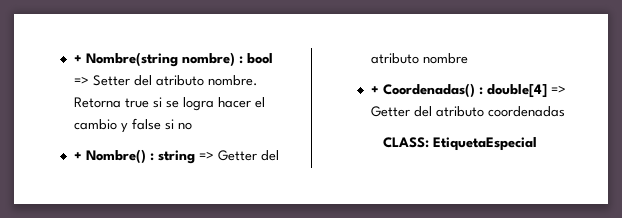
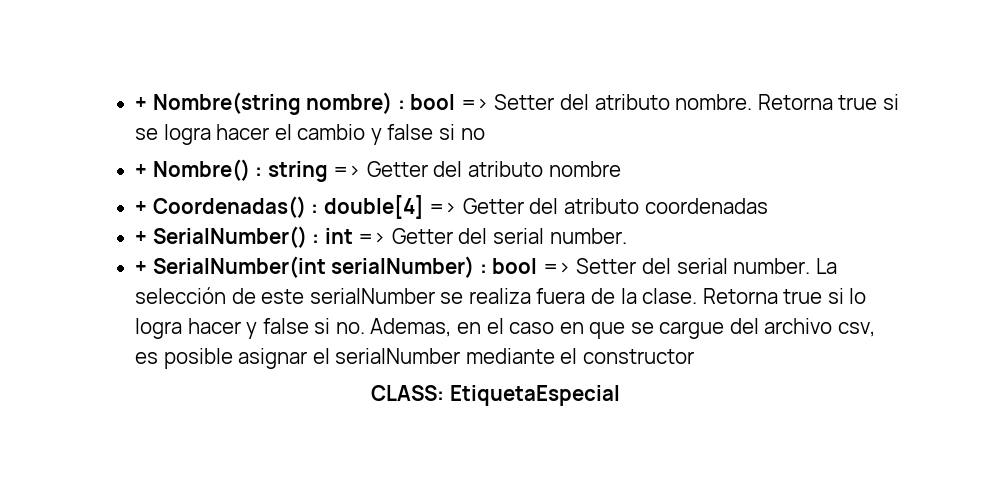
(566, 111) none -> [135,226,627,248] [135,256,837,278] [135,287,867,304] [135,318,875,339] [135,348,694,369] // + SerialNumber() : int => Getter del serial number. // + SerialNumber(int serialNumber) : bool => Setter del serial number. La selección de este serialNumber se realiza fuera de la clase. Retorna true si lo logra hacer y false si no. Ademas, en el caso en que se cargue del archivo csv, es posible asignar el serialNumber mediante el constructor

